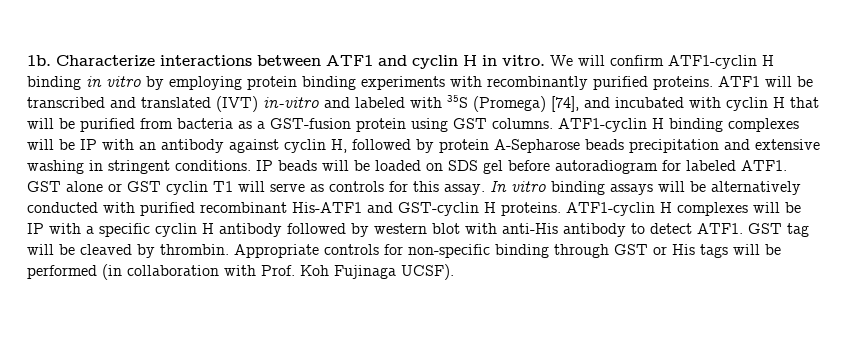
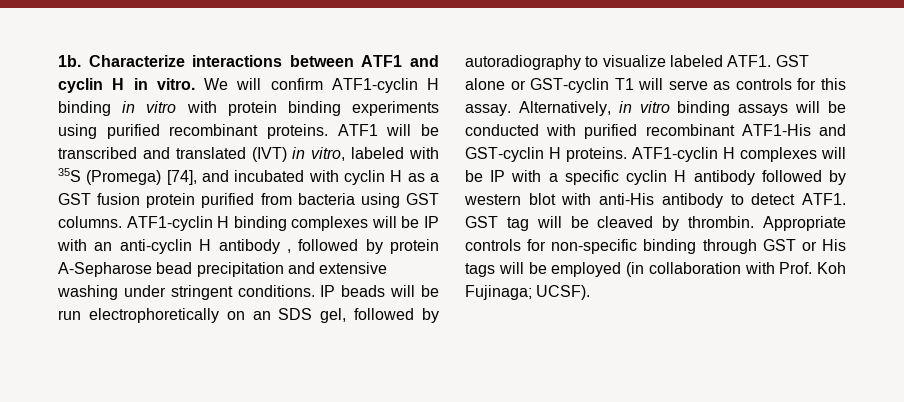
[146,76,242,90] by employing -> [186,101,217,113] with
[450,76,648,90] with recombinantly purified -> [58,124,259,139] using purified recombinant
[263,97,350,108] in-vitro and -> [292,147,346,161] in vitro,
[790,97,819,108] [27,118,406,132] that will be purified from bacteria as a GST-fusion protein -> [407,173,439,182] [58,193,355,208] as a GST fusion protein purified from bacteria
[161,139,347,153] antibody against cyclin H, -> [119,239,291,254] anti-cyclin H antibody ,
[585,139,624,150] beads -> [156,262,193,274] bead
[89,160,103,171] in -> [123,285,166,297] under
[375,160,681,174] loaded on SDS gel before autoradiogram for -> [58,308,439,323] [465,55,666,70] run electrophoretically on an SDS gel, followed by autoradiography to visualize
[127,181,208,195] GST cyclin -> [530,78,610,93] GST-cyclin
[490,181,507,192] In -> [518,101,632,116] Alternatively, in
[711,181,801,195] alternatively -> (846, 107) none
[292,202,362,213] His-ATF1 -> [741,124,811,136] ATF1-His
[27,265,97,279] performed -> [551,262,622,277] employed
[334,265,396,279] Fujinaga -> [465,285,532,300] Fujinaga;

